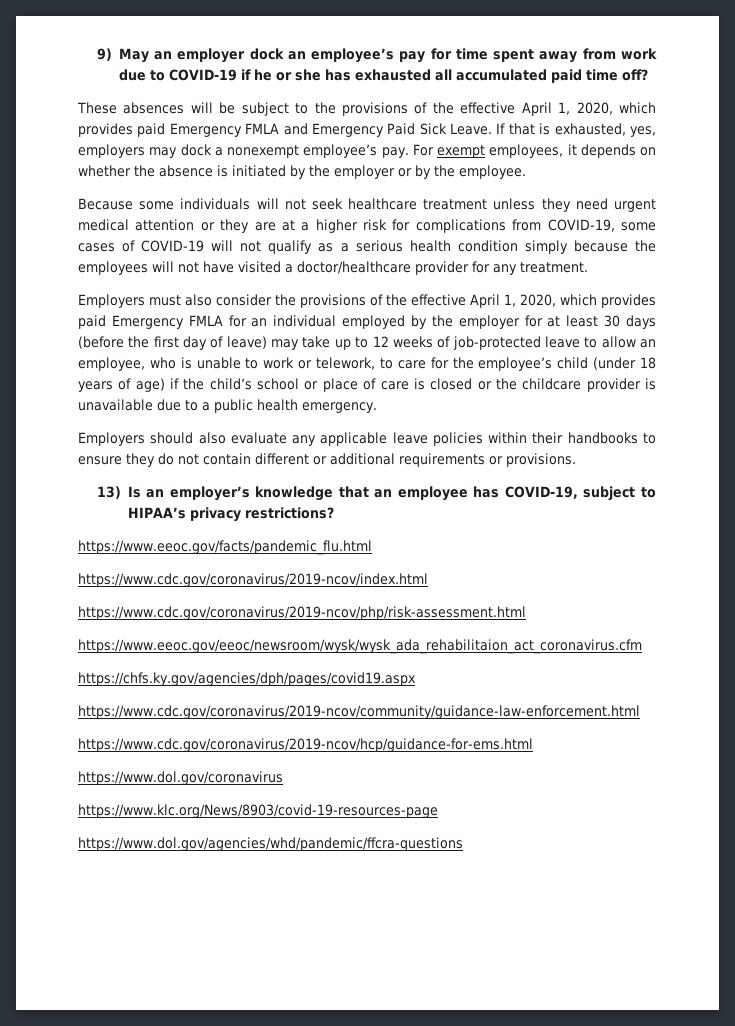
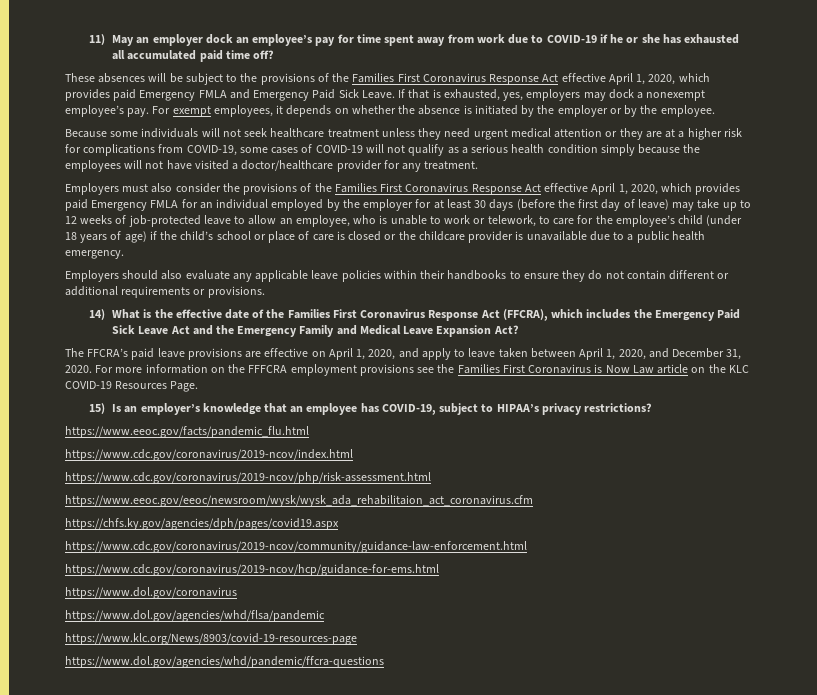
[96,48,112,61] 9) -> [88,34,105,45] 11)
(454, 108) none -> [352,73,559,85] Families First Coronavirus Response Act
(407, 300) none -> [334,183,541,195] Families First Coronavirus Response Act
[96,486,121,499] 13) -> [88,309,741,321] [112,325,519,337] [65,348,742,360] [65,364,749,376] [65,381,199,392] [88,403,105,414] 14) What is the effective date of the Families First Coronavirus Response Act (FFCRA), which includes the Emergency Paid Sick Leave Act and the Emergency Family and Medical Leave Expansion Act? // The FFCRA’s paid leave provisions are effective on April 1, 2020, and apply to leave taken between April 1, 2020, and December 31, 2020. For more information on the FFFCRA employment provisions see the Families First Coronavirus is Now Law article on the KLC COVID-19 Resources Page. // 15)
(283, 778) none -> [65,610,325,622] // https://www.dol.gov/agencies/whd/flsa/pandemic

